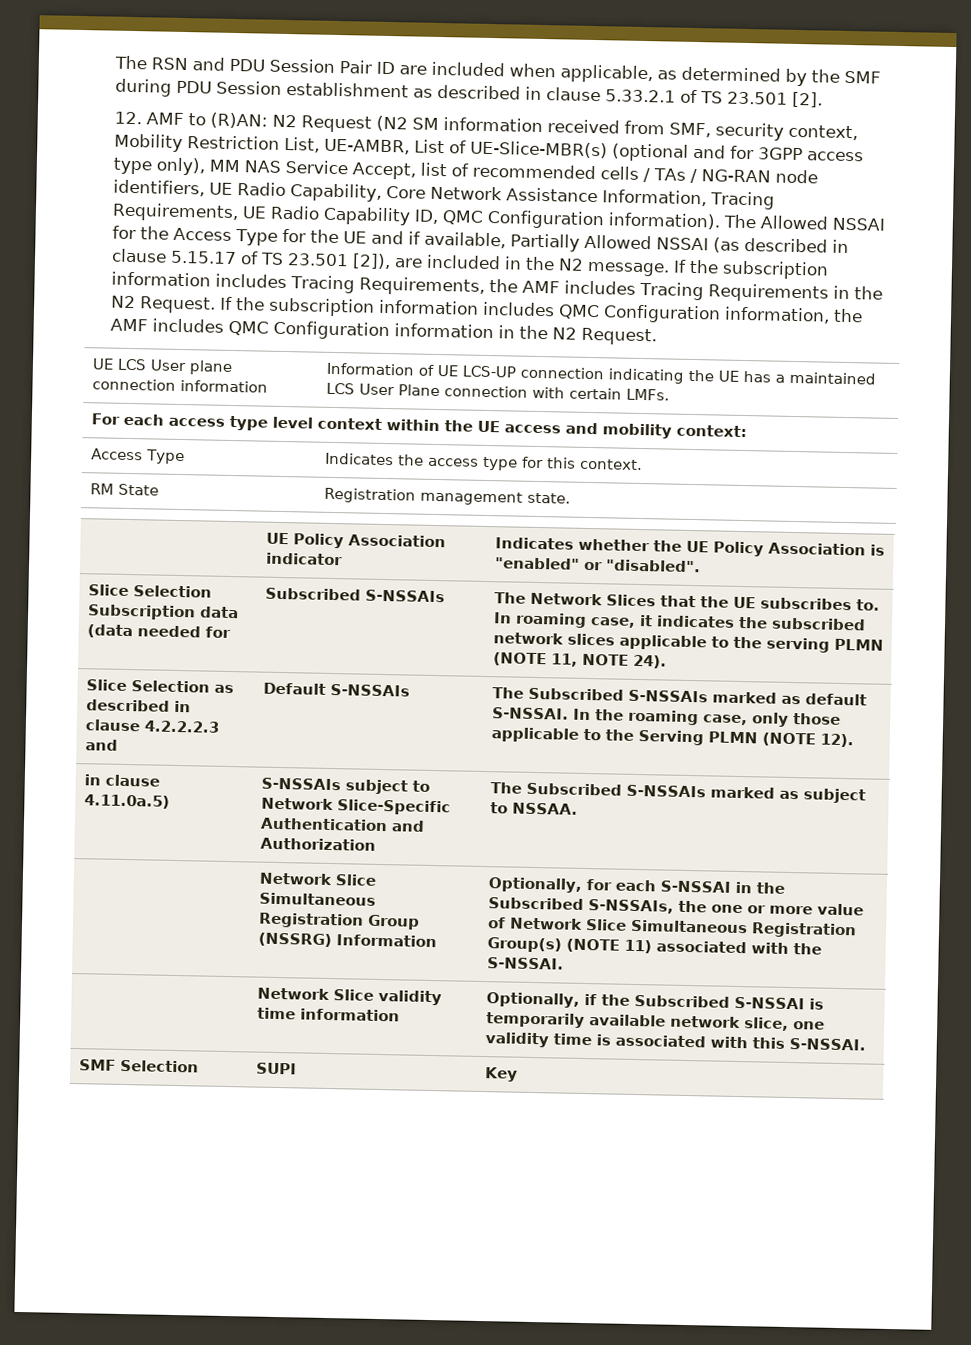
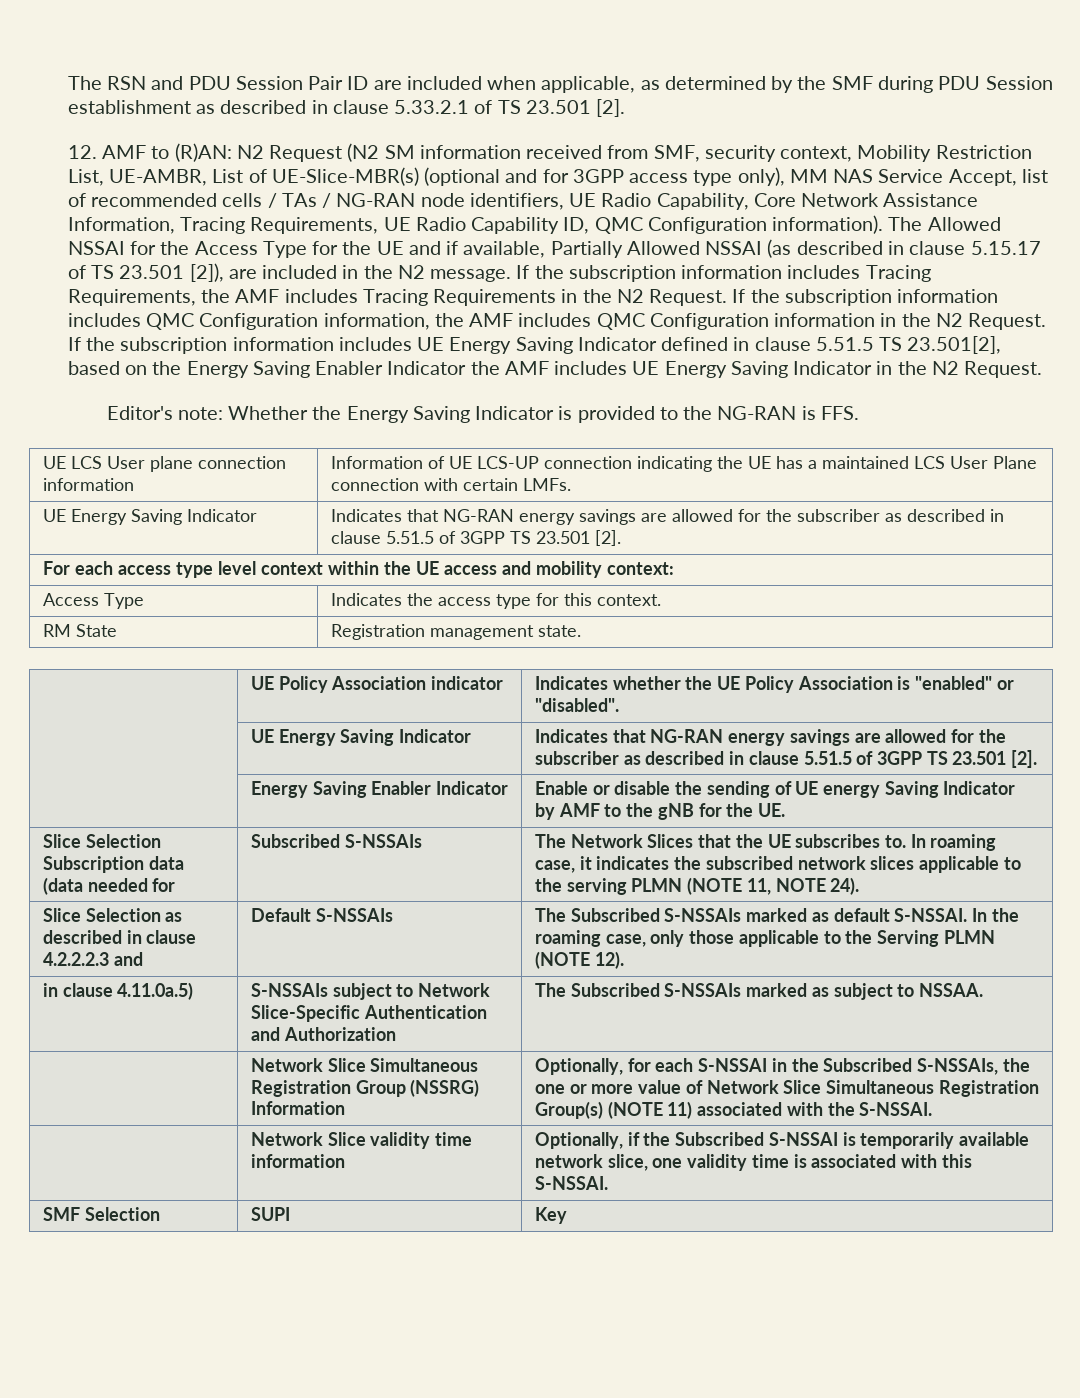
(657, 336) none -> [67,336,1002,354] [67,361,1043,378] [106,406,859,423] If the subscription information includes UE Energy Saving Indicator defined in clause 5.51.5 TS 23.501[2], based on the Energy Saving Enabler Indicator the AMF includes UE Energy Saving Indicator in the N2 Request. // Editor's note: Whether the Energy Saving Indicator is provided to the NG-RAN is FFS.
(670, 394) none -> [42,509,257,525] [330,509,1004,525] [330,530,621,546] // UE Energy Saving Indicator | Indicates that NG-RAN energy savings are allowed for the subscriber as described in clause 5.51.5 of 3GPP TS 23.501 [2].
(701, 566) none -> [250,729,472,746] [534,729,1006,746] [534,750,1038,768] [250,781,509,798] [534,781,1016,798] [534,803,785,820] // | UE Energy Saving Indicator | Indicates that NG-RAN energy savings are allowed for the subscriber as described in clause 5.51.5 of 3GPP TS 23.501 [2]. // | Energy Saving Enabler Indicator | Enable or disable the sending of UE energy Saving Indicator by AMF to the gNB for the UE.

